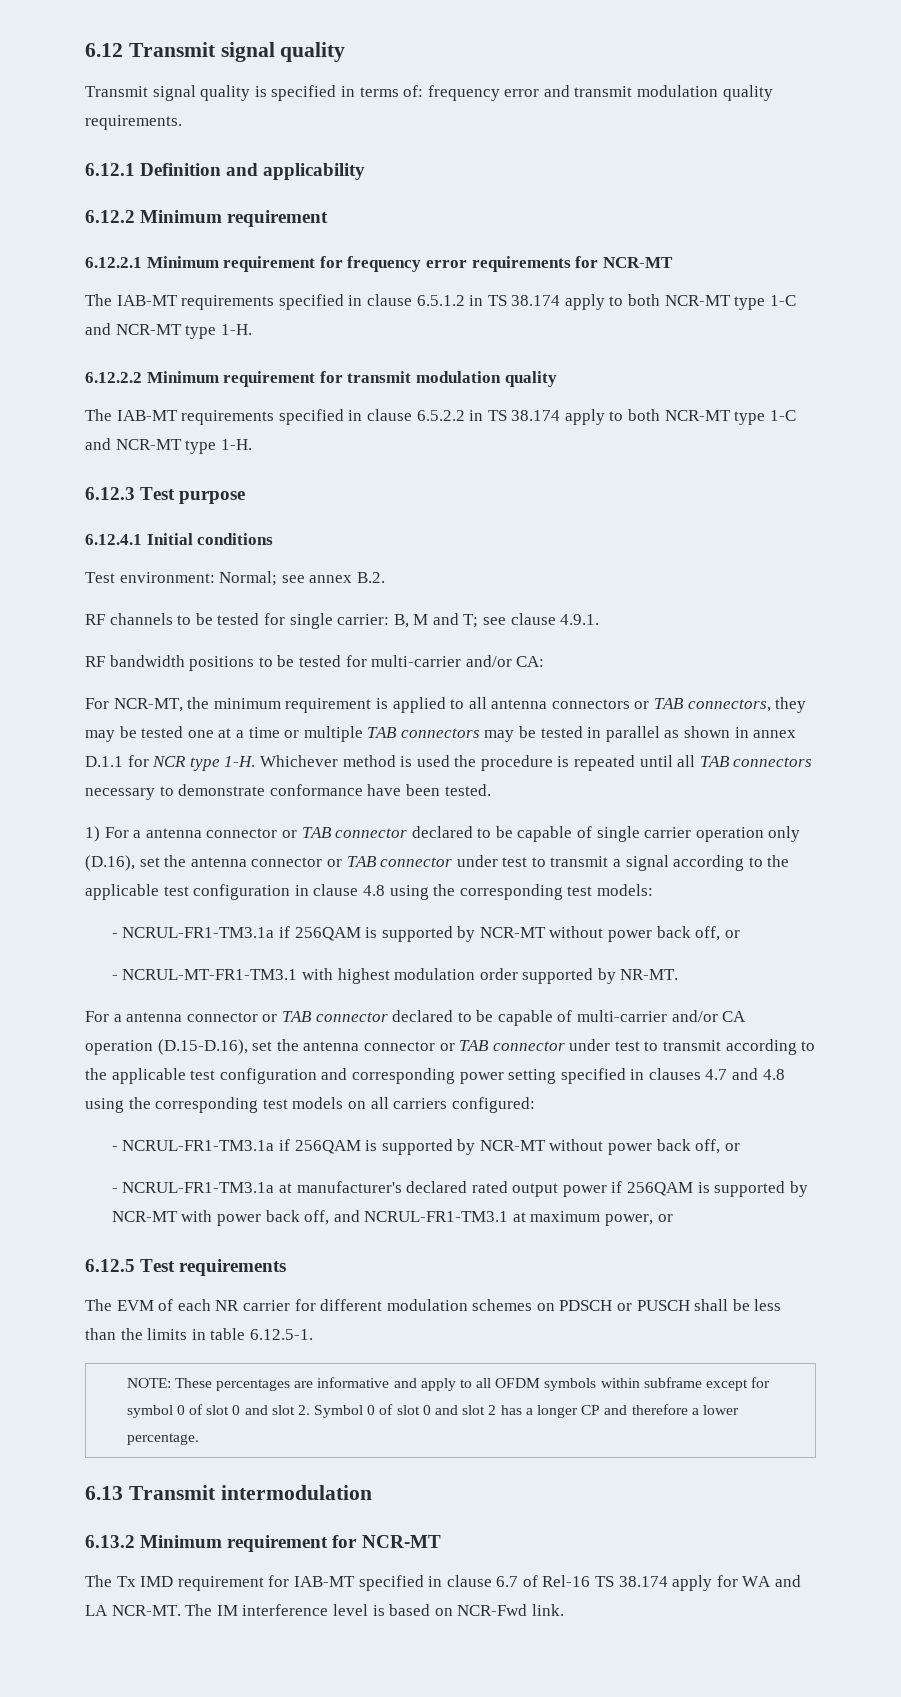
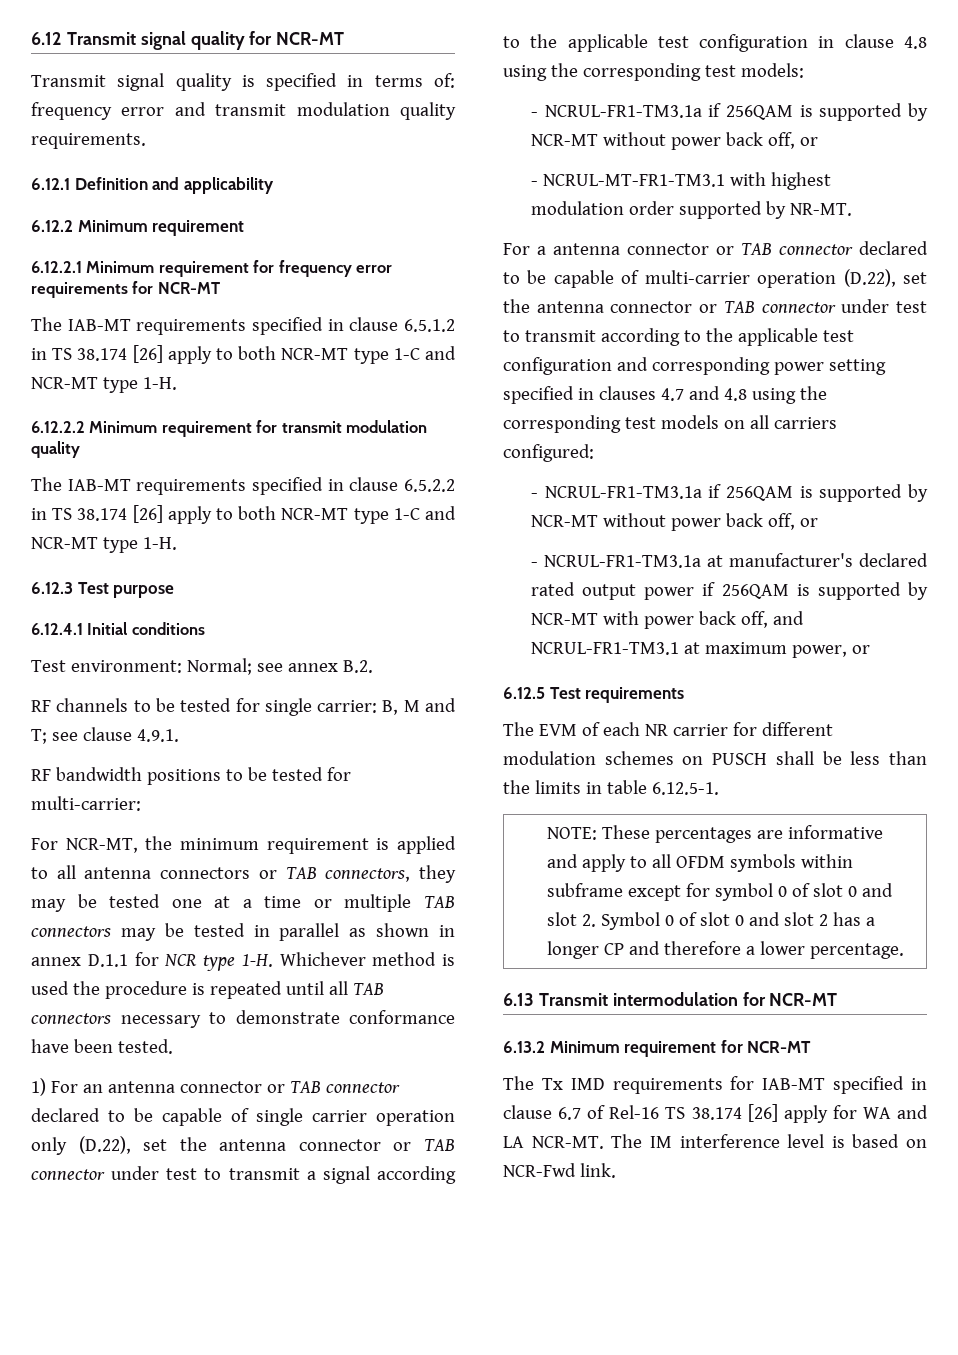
(346, 52) none -> [249,31,345,45] for NCR-MT
(561, 300) none -> [132,345,163,363] [26]
(561, 415) none -> [132,505,163,523] [26]
[371,655,545,667] multi-carrier and/or CA: -> [31,796,141,811] multi-carrier:
[133,830,142,838] a -> [82,1084,103,1093] an
[85,855,135,871] (D.16), -> [78,1136,131,1154] (D.22),
[671,1010,747,1022] [85,1039,248,1055] and/or CA operation (D.15-D.16), -> [757,269,896,288] operation (D.22),
[559,1300,633,1311] PDSCH or -> (704, 760) none
(372, 1492) none -> [742,992,838,1006] for NCR-MT
[177,1576,264,1591] requirement -> [612,1078,723,1094] requirements
(668, 1581) none -> [747,1104,778,1122] [26]

